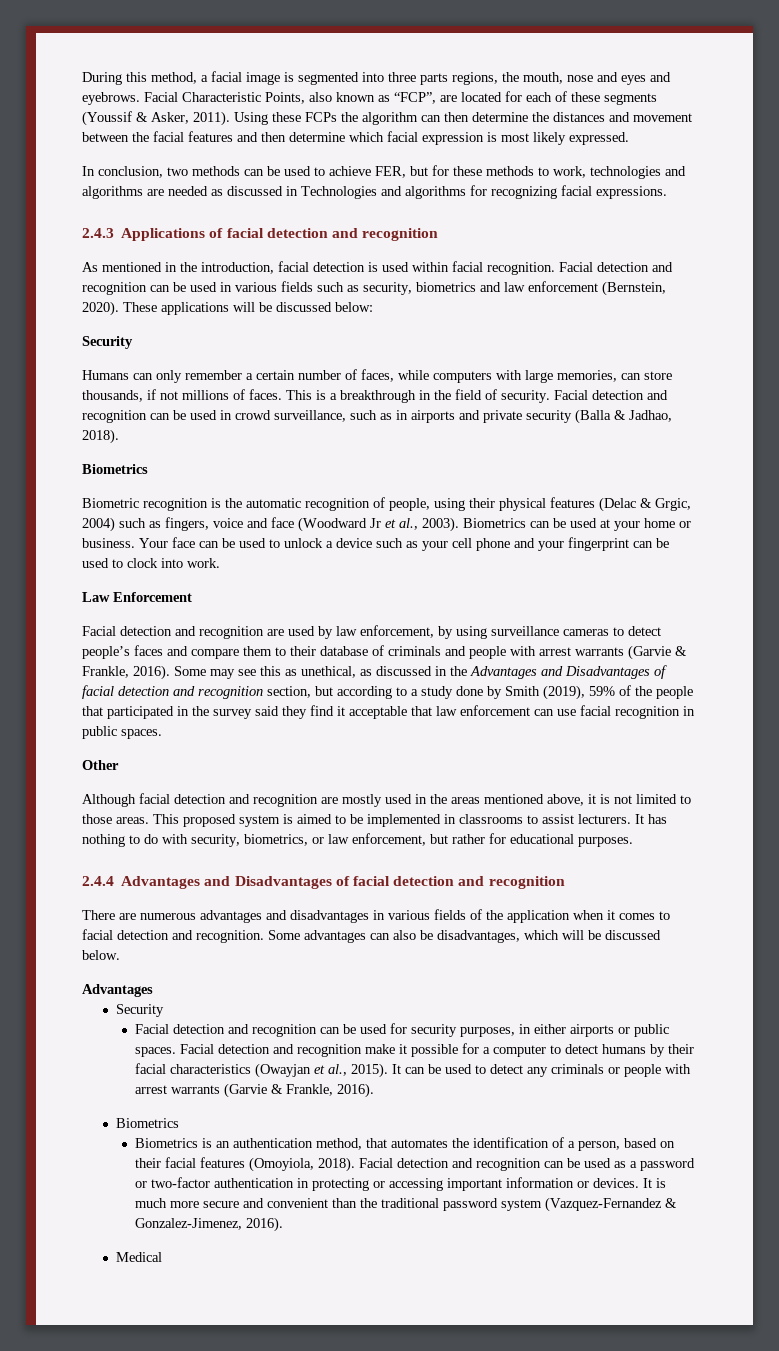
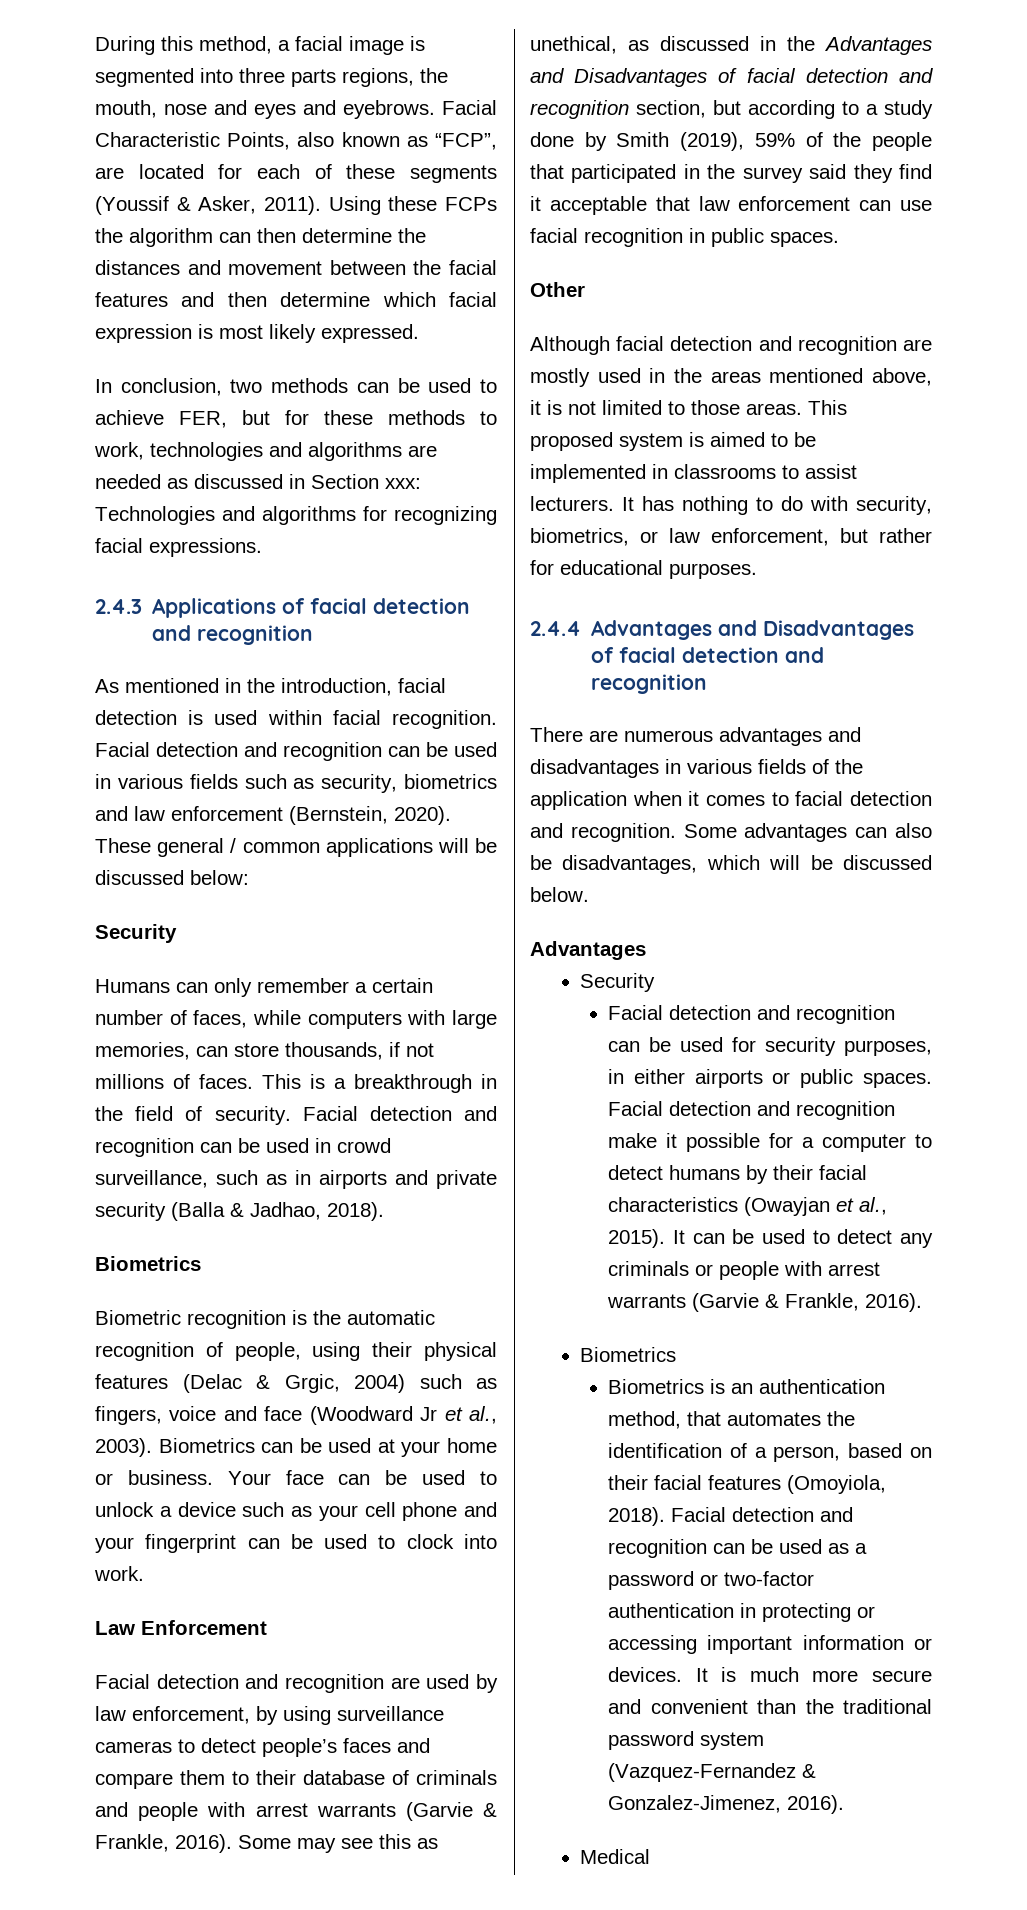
(298, 191) none -> [311,474,421,489] Section xxx:
(157, 307) none -> [157,838,320,857] general / common

